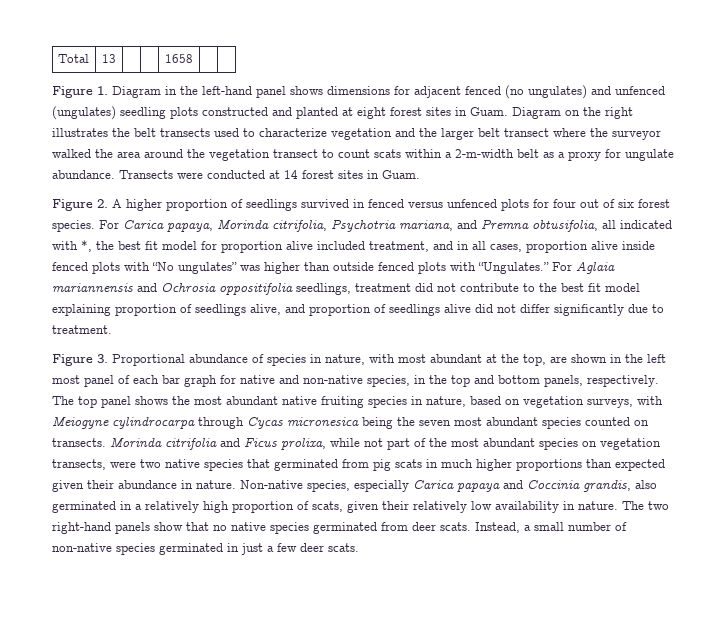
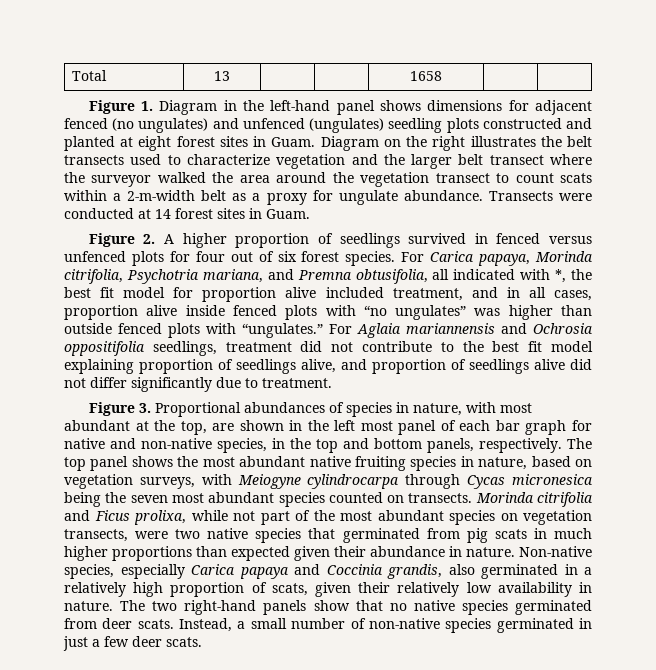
[152,262,174,271] “No -> [363,305,387,316] “no
[478,262,549,274] “Ungulates.” -> [242,323,323,338] “ungulates.”
[189,354,248,363] abundance -> [243,402,325,413] abundances

